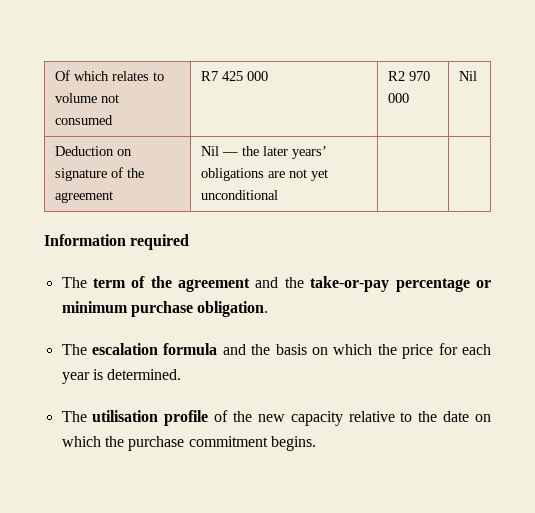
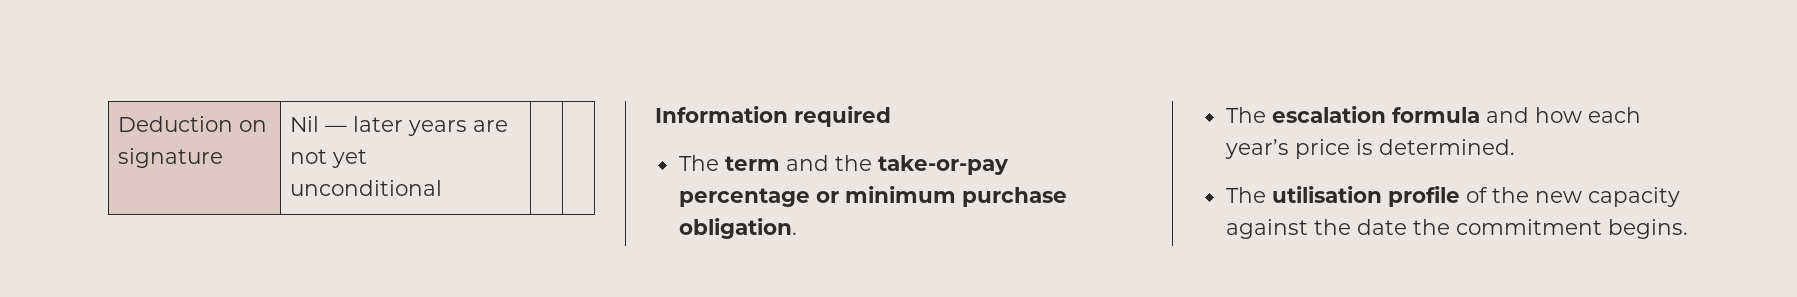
[55,70,165,81] [55,93,120,103] [55,115,114,125] [201,71,269,81] [388,71,431,81] [388,93,410,103] [459,71,478,81] Of which relates to volume not consumed | R7 425 000 | R2 970 000 | Nil // -> (118, 124) none
[111,167,145,178] [55,191,114,203] of the agreement -> (224, 158) none
[242,146,328,159] [201,168,265,181] the later years’ obligations -> [353,116,468,136] later years
[131,276,251,292] of the agreement -> (780, 163) none
[251,343,491,359] [61,372,90,384] the basis on which the price for each year -> [1534,107,1641,123] [1224,139,1350,159] how each year’s price
[348,411,492,422] [61,436,185,451] relative to the date on which the purchase -> [1225,219,1450,239] against the date the

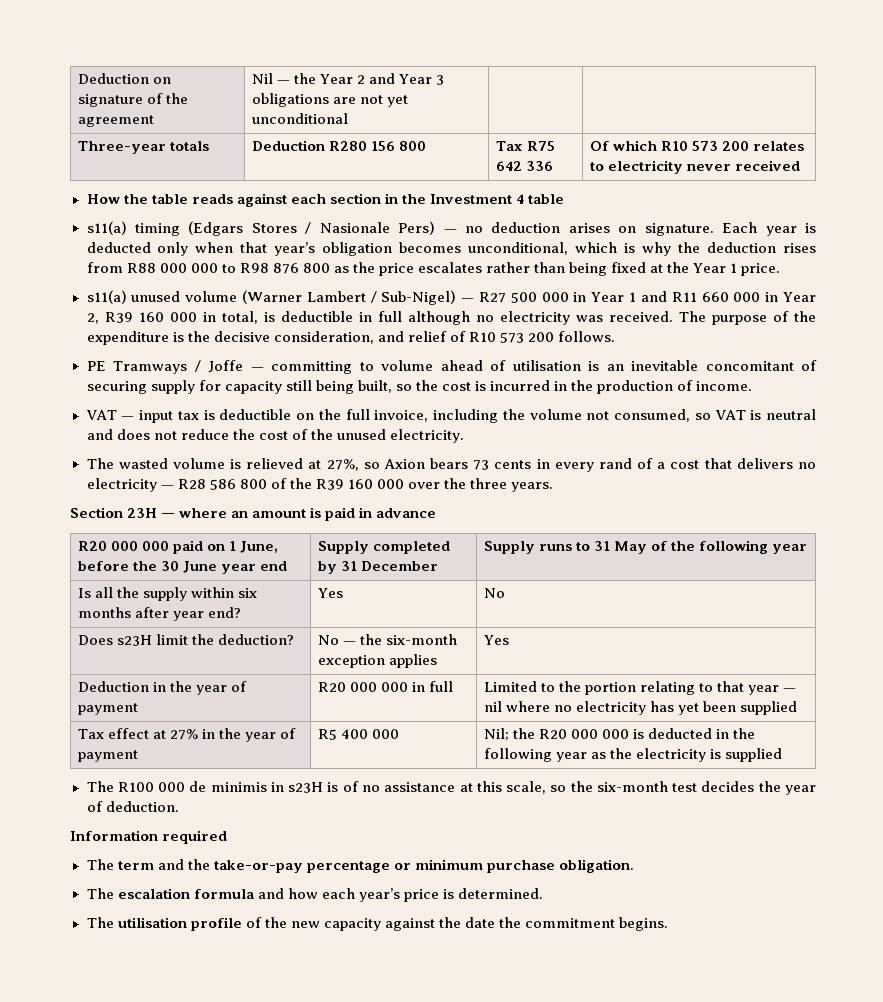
(224, 158) none -> [146,93,188,104] [77,115,154,127] of the agreement
[353,116,509,136] [290,149,368,168] [290,180,443,196] later years are not yet unconditional | | -> [293,73,444,85] [251,93,408,107] [251,113,348,124] [77,141,209,154] [251,140,426,151] [495,141,555,151] [495,161,553,171] [589,140,804,151] [589,160,800,174] [86,193,565,207] [86,221,816,236] [86,242,816,256] [86,262,781,276] [86,290,817,305] [86,311,817,325] [86,331,616,345] [86,360,817,374] [86,380,753,394] [85,409,816,423] [86,429,464,443] [86,458,816,472] [86,478,554,492] [70,507,437,521] [77,540,278,554] [77,561,287,574] [317,541,450,554] [317,561,438,574] [483,540,808,554] [77,587,257,601] [77,607,241,621] [317,588,343,598] [483,588,505,598] [77,634,294,646] [317,634,457,645] [317,654,437,668] [483,635,509,645] [77,681,247,695] [77,703,138,715] [317,681,453,692] [483,681,797,695] [483,701,797,715] [77,728,296,742] [77,750,138,762] [317,729,399,740] [483,728,756,741] [483,748,782,762] [86,781,816,795] [86,801,179,812] the Year 2 and Year 3 obligations are not yet unconditional | | // Three-year totals | Deduction R280 156 800 | Tax R75 642 336 | Of which R10 573 200 relates to electricity never received // How the table reads against each section in the Investment 4 table // s11(a) timing (Edgars Stores / Nasionale Pers) — no deduction arises on signature. Each year is deducted only when that year’s obligation becomes unconditional, which is why the deduction rises from R88 000 000 to R98 876 800 as the price escalates rather than being fixed at the Year 1 price. // s11(a) unused volume (Warner Lambert / Sub-Nigel) — R27 500 000 in Year 1 and R11 660 000 in Year 2, R39 160 000 in total, is deductible in full although no electricity was received. The purpose of the expenditure is the decisive consideration, and relief of R10 573 200 follows. // PE Tramways / Joffe — committing to volume ahead of utilisation is an inevitable concomitant of securing supply for capacity still being built, so the cost is incurred in the production of income. // VAT — input tax is deductible on the full invoice, including the volume not consumed, so VAT is neutral and does not reduce the cost of the unused electricity. // The wasted volume is relieved at 27%, so Axion bears 73 cents in every rand of a cost that delivers no electricity — R28 586 800 of the R39 160 000 over the three years. // Section 23H — where an amount is paid in advance // R20 000 000 paid on 1 June, before the 30 June year end | Supply completed by 31 December | Supply runs to 31 May of the following year // Is all the supply within six months after year end? | Yes | No // Does s23H limit the deduction? | No — the six-month exception applies | Yes // Deduction in the year of payment | R20 000 000 in full | Limited to the portion relating to that year — nil where no electricity has yet been supplied // Tax effect at 27% in the year of payment | R5 400 000 | Nil; the R20 000 000 is deducted in the following year as the electricity is supplied // The R100 000 de minimis in s23H is of no assistance at this scale, so the six-month test decides the year of deduction.

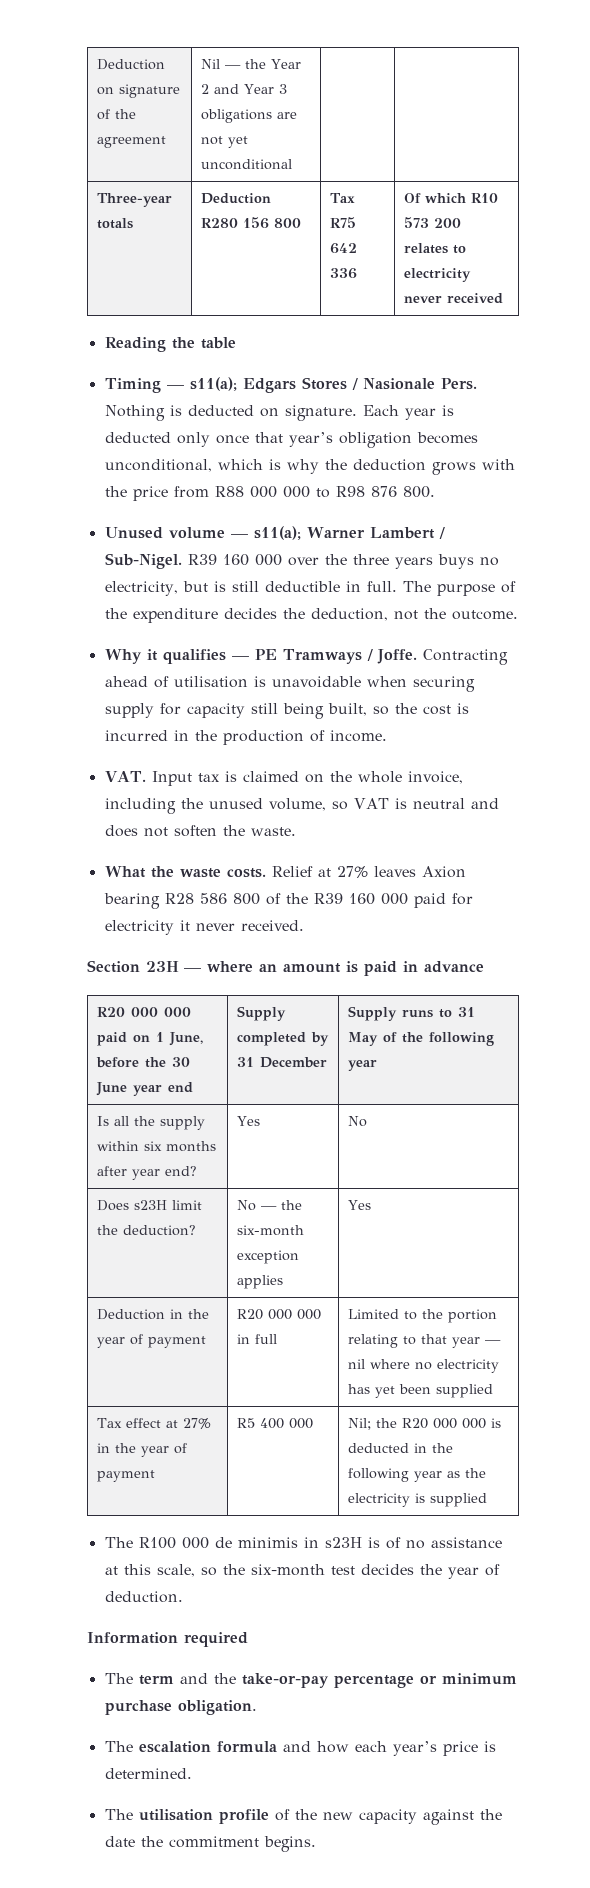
[86,194,120,204] How -> [104,337,166,352] Reading
[191,193,565,207] [86,221,610,236] reads against each section in the Investment 4 table // s11(a) timing (Edgars Stores / Nasionale Pers) — no deduction arises -> [104,377,477,393] [104,405,254,421] // Timing — s11(a); Edgars Stores / Nasionale Pers. Nothing is deducted
[195,242,234,253] when -> [215,435,249,444] once
[782,243,816,253] rises -> [431,459,515,475] [104,486,168,501] grows with the price
[302,262,781,276] [86,290,817,305] [86,311,673,325] 800 as the price escalates rather than being fixed at the Year 1 price. // s11(a) unused volume (Warner Lambert / Sub-Nigel) — R27 500 000 in Year 1 and R11 660 000 in Year 2, R39 160 000 in total, is deductible in full although no electricity was received. -> [402,486,435,498] [104,526,445,540] [104,553,499,569] [104,581,397,596] 800. // Unused volume — s11(a); Warner Lambert / Sub-Nigel. R39 160 000 over the three years buys no electricity, but is still deductible in full.
[172,331,616,344] [86,360,817,374] is the decisive consideration, and relief of R10 573 200 follows. // PE Tramways / Joffe — committing to volume ahead of utilisation is an inevitable concomitant of -> [223,608,518,621] [104,649,508,665] [104,676,407,688] decides the deduction, not the outcome. // Why it qualifies — PE Tramways / Joffe. Contracting ahead of utilisation is unavoidable when
[85,410,173,423] VAT — input -> [104,771,192,786] VAT. Input
[219,409,292,420] deductible -> [242,771,299,782] claimed
[345,409,370,420] full -> [357,771,402,783] whole
[529,409,690,422] volume not consumed, -> [208,798,326,811] unused volume,
[180,429,464,443] [86,458,816,472] [86,478,174,492] reduce the cost of the unused electricity. // The wasted volume is relieved at 27%, so Axion bears 73 cents in every rand of a cost that delivers no electricity — -> [173,825,296,837] [104,866,466,878] [103,893,160,909] soften the waste. // What the waste costs. Relief at 27% leaves Axion bearing
[408,478,554,492] over the three years. -> [413,893,473,908] [104,920,304,935] paid for electricity it never received.

